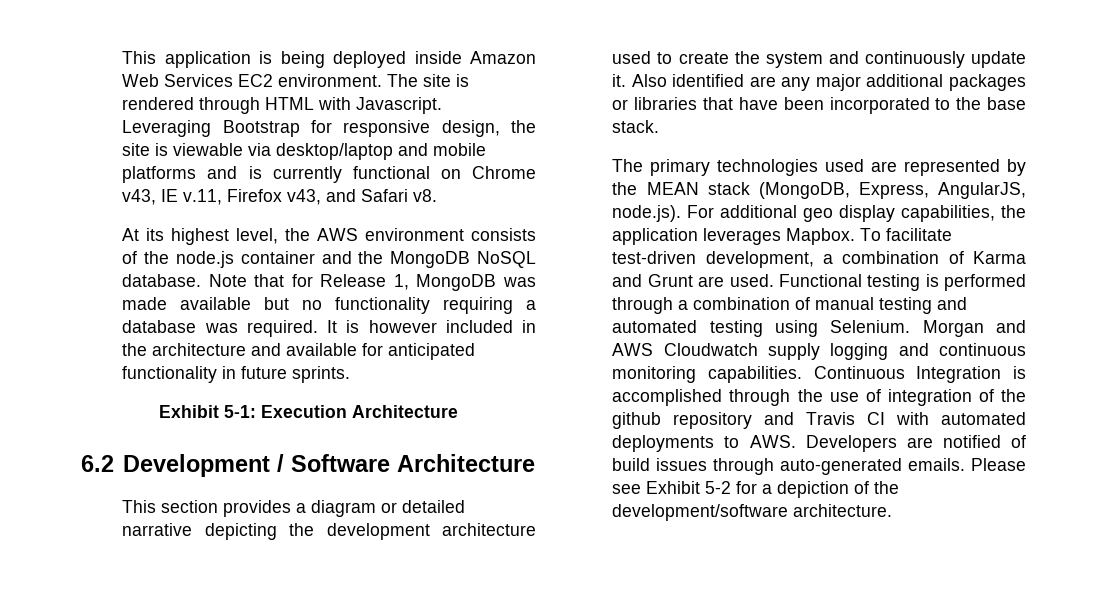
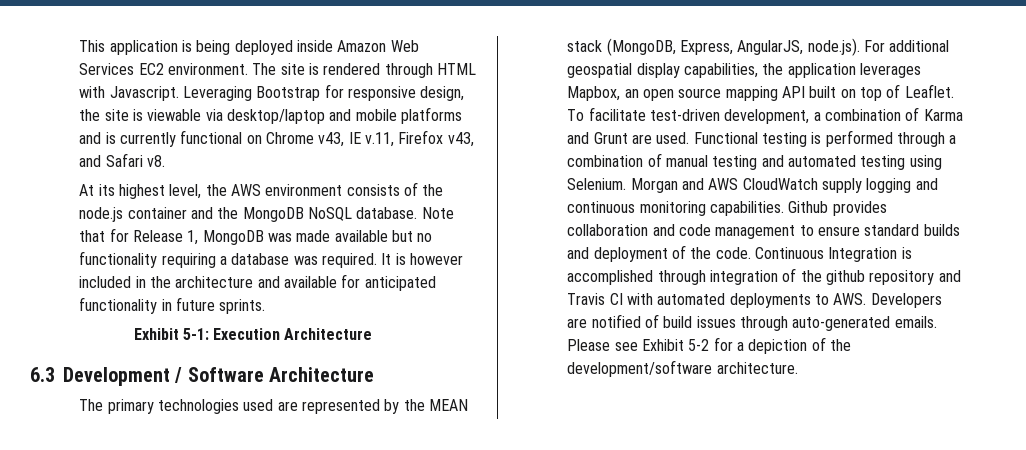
[81,455,114,472] 6.2 -> [30,367,55,382] 6.3
[122,500,466,517] [122,523,536,540] [612,51,1026,68] [612,74,1026,91] [612,97,1026,114] [612,120,660,133] // This section provides a diagram or detailed narrative depicting the development architecture used to create the system and continuously update it. Also identified are any major additional packages or libraries that have been incorporated to the base stack. -> (375, 374) none
[803,208,834,222] geo -> [567,63,633,78] geospatial
[786,228,856,245] Mapbox. -> [567,84,954,101] Mapbox, an open source mapping API built on top of Leaflet.
[663,343,758,356] Cloudwatch -> [742,178,818,190] CloudWatch
(803, 374) none -> [788,201,887,216] [567,224,960,239] [567,245,751,262] Github provides collaboration and code management to ensure standard builds and deployment of the code.
[797,389,881,402] the use of -> (706, 277) none

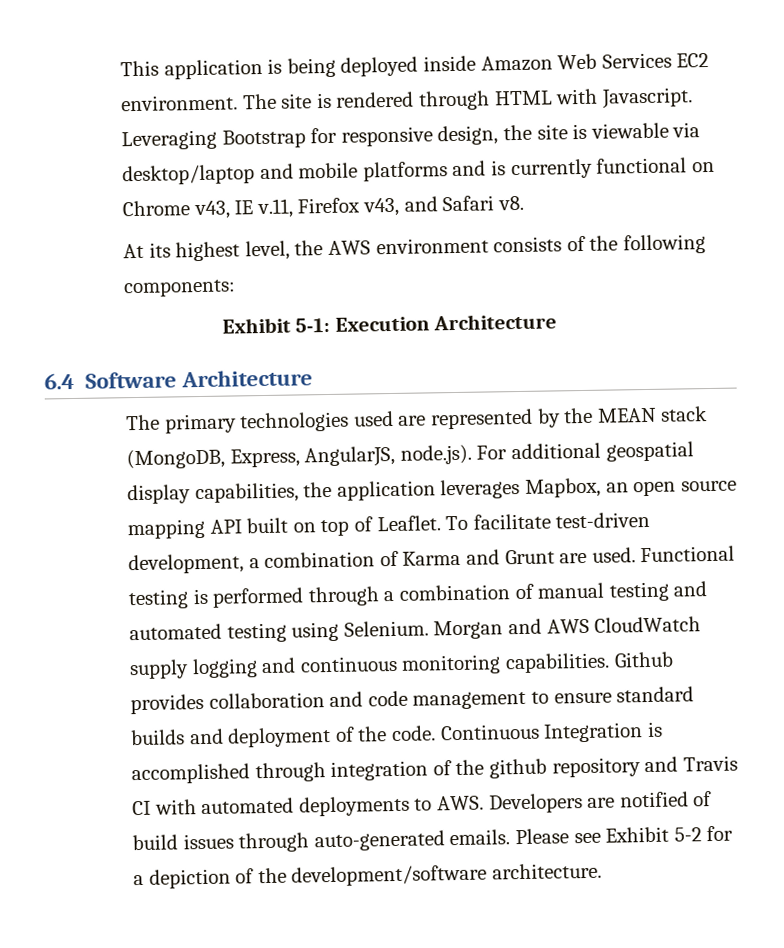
[79,207,454,222] [79,228,433,245] [79,251,463,268] [79,274,436,291] [79,297,266,314] node.js container and the MongoDB NoSQL database. Note that for Release 1, MongoDB was made available but no functionality requiring a database was required. It is however included in the architecture and available for anticipated functionality in future sprints. -> [622,234,706,255] [123,279,237,298] following components:
[30,367,183,386] 6.3 Development / -> [44,372,75,390] 6.4

